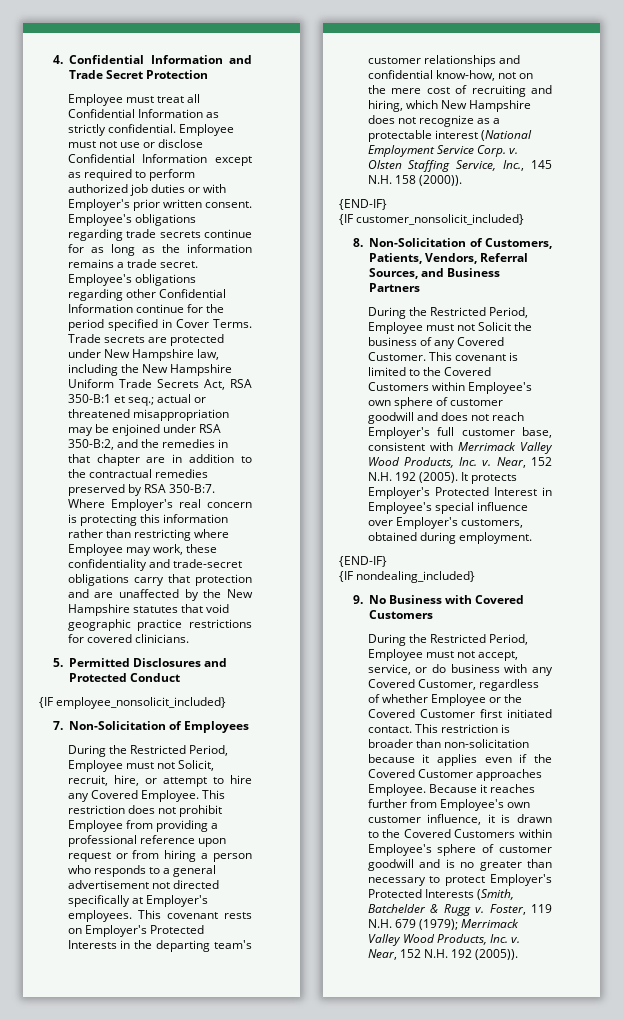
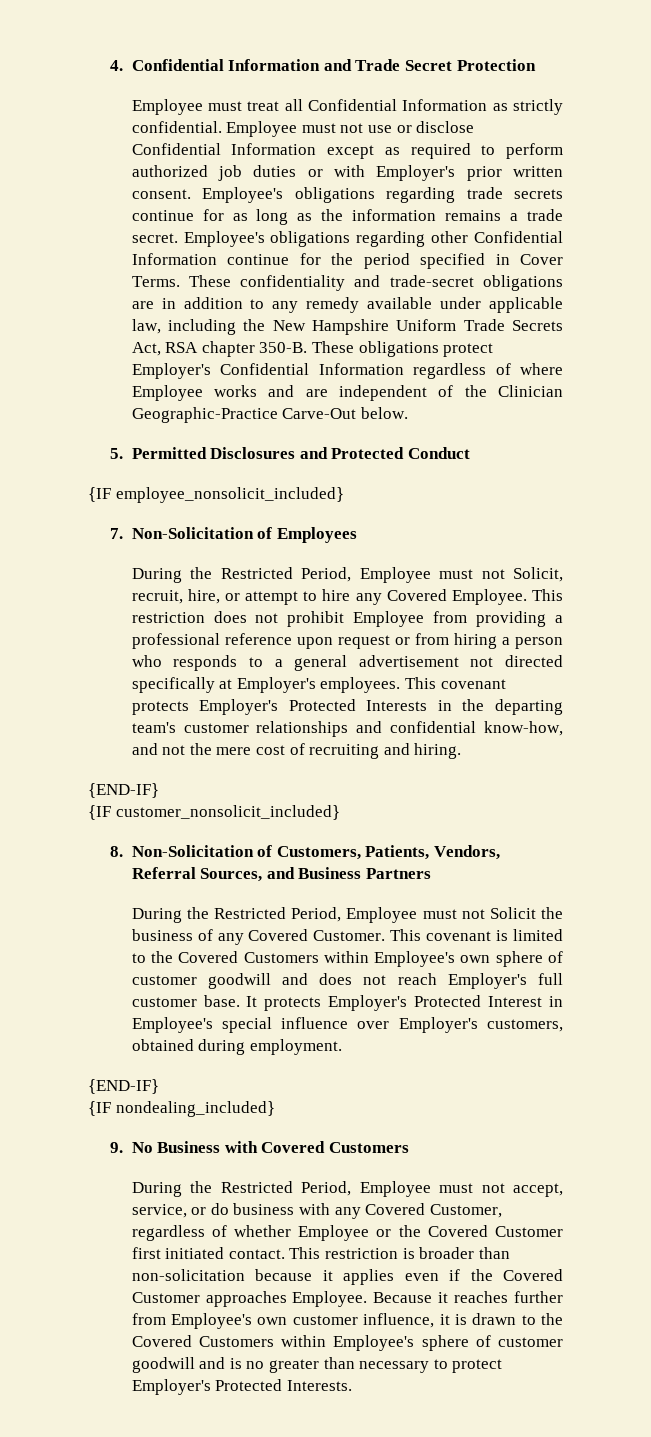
[67,334,224,346] [67,349,194,361] Trade secrets are protected under New Hampshire -> [188,275,563,291] [131,297,563,313] These confidentiality and trade-secret obligations are in addition to any remedy available under applicable
[67,394,207,406] [67,409,229,421] [67,424,222,436] [67,439,229,450] [67,454,252,466] [67,469,208,478] [67,484,215,496] [67,499,252,511] [67,514,228,526] [67,529,229,541] [67,544,217,556] [67,559,242,571] [67,574,252,586] [67,589,253,601] [67,604,229,616] [67,619,252,631] [67,634,189,643] 350-B:1 et seq.; actual or threatened misappropriation may be enjoined under RSA 350-B:2, and the remedies in that chapter are in addition to the contractual remedies preserved by RSA 350-B:7. Where Employer's real concern is protecting this information rather than restricting where Employee may work, these confidentiality and trade-secret obligations carry that protection and are unaffected by the New Hampshire statutes that void geographic practice restrictions for covered clinicians. -> [201,341,494,357] [131,363,563,379] [131,385,563,401] [131,407,408,423] chapter 350-B. These obligations protect Employer's Confidential Information regardless of where Employee works and are independent of the Clinician Geographic-Practice Carve-Out below.
[224,912,252,919] [67,928,82,934] rests on -> [131,701,189,715] protects
[497,72,533,79] not on -> [131,743,186,755] and not
[367,100,531,112] [367,115,501,127] [367,130,532,142] [367,145,518,157] [367,160,552,172] [367,175,462,186] hiring, which New Hampshire does not recognize as a protectable interest (National Employment Service Corp. v. Olsten Staffing Service, Inc., 145 N.H. 158 (2000)). -> [414,743,462,759] hiring.
[522,427,552,438] [367,442,553,454] [367,457,552,468] [367,472,458,483] base, consistent with Merrimack Valley Wood Products, Inc. v. Near, 152 N.H. 192 (2005). -> [203,995,240,1007] base.
[424,889,514,900] [367,904,552,916] [367,919,519,930] [367,934,521,946] [367,949,519,960] Interests (Smith, Batchelder & Rugg v. Foster, 119 N.H. 679 (1979); Merrimack Valley Wood Products, Inc. v. Near, 152 N.H. 192 (2005)). -> [286,1380,352,1391] Interests.

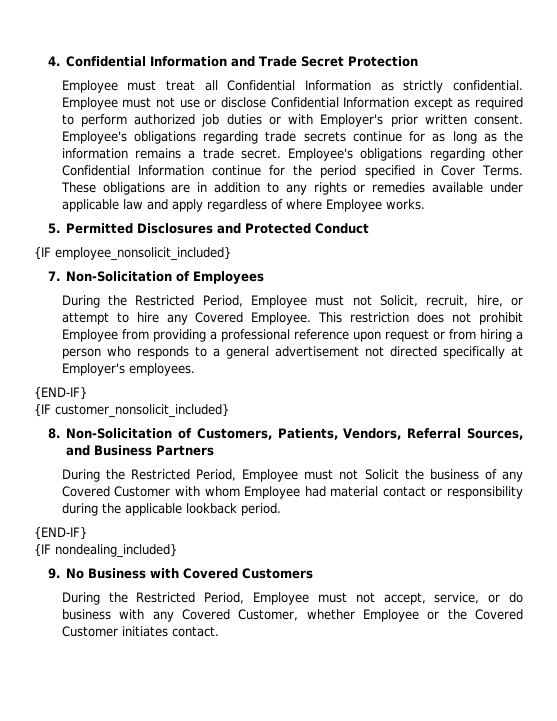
[240,275,474,291] confidentiality and trade-secret -> (96, 187) none
[306,297,563,313] [131,319,563,335] [131,341,494,357] [131,363,563,379] [131,385,563,401] [131,407,408,423] remedy available under applicable law, including the New Hampshire Uniform Trade Secrets Act, RSA chapter 350-B. These obligations protect Employer's Confidential Information regardless of where Employee works and are independent of the Clinician Geographic-Practice Carve-Out below. -> [313,182,523,195] [61,199,425,212] rights or remedies available under applicable law and apply regardless of where Employee works.
[405,677,506,689] [131,699,563,715] [131,721,563,737] [131,743,462,759] This covenant protects Employer's Protected Interests in the departing team's customer relationships and confidential know-how, and not the mere cost of recruiting and hiring. -> (195, 369) none
[313,929,563,941] [131,951,563,967] [131,973,563,989] [131,995,563,1011] [131,1017,563,1033] [131,1039,342,1055] Customer. This covenant is limited to the Covered Customers within Employee's own sphere of customer goodwill and does not reach Employer's full customer base. It protects Employer's Protected Interest in Employee's special influence over Employer's customers, obtained during employment. -> [114,486,523,499] [61,503,281,516] Customer with whom Employee had material contact or responsibility during the applicable lookback period.
[131,1225,227,1241] regardless of -> (299, 615) none
[131,1247,510,1259] [131,1269,563,1285] [131,1291,563,1307] [131,1313,563,1329] [131,1335,563,1351] [131,1357,503,1373] [131,1379,352,1395] first initiated contact. This restriction is broader than non-solicitation because it applies even if the Covered Customer approaches Employee. Because it reaches further from Employee's own customer influence, it is drawn to the Covered Customers within Employee's sphere of customer goodwill and is no greater than necessary to protect Employer's Protected Interests. -> [121,626,219,637] initiates contact.

